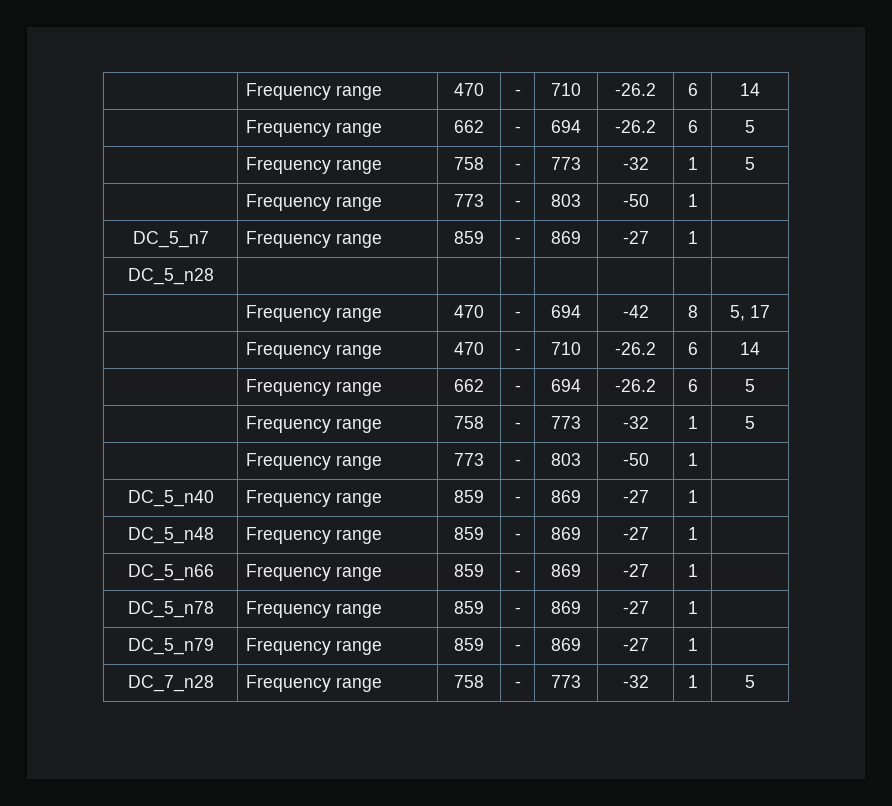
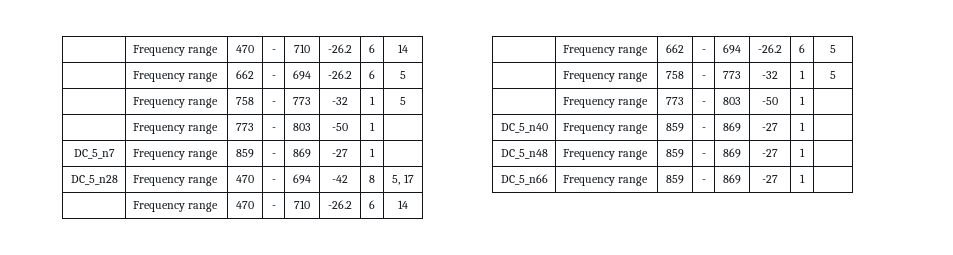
(214, 276) | | | | | | // | -> (118, 180) none
[127,601,214,618] [245,601,382,618] [454,601,484,614] [514,607,521,614] [551,601,581,614] [622,601,649,614] [687,601,698,614] [127,638,214,655] [245,638,382,655] [454,638,484,651] [514,644,521,651] [551,638,581,651] [622,638,649,651] [687,638,698,651] [127,675,214,692] [245,675,382,692] [454,675,484,688] [514,681,521,688] [551,675,581,688] [622,675,649,688] [687,675,698,688] [745,675,755,688] // DC_5_n78 | Frequency range | 859 | - | 869 | -27 | 1 | // DC_5_n79 | Frequency range | 859 | - | 869 | -27 | 1 | // DC_7_n28 | Frequency range | 758 | - | 773 | -32 | 1 | 5 -> (805, 178) none

